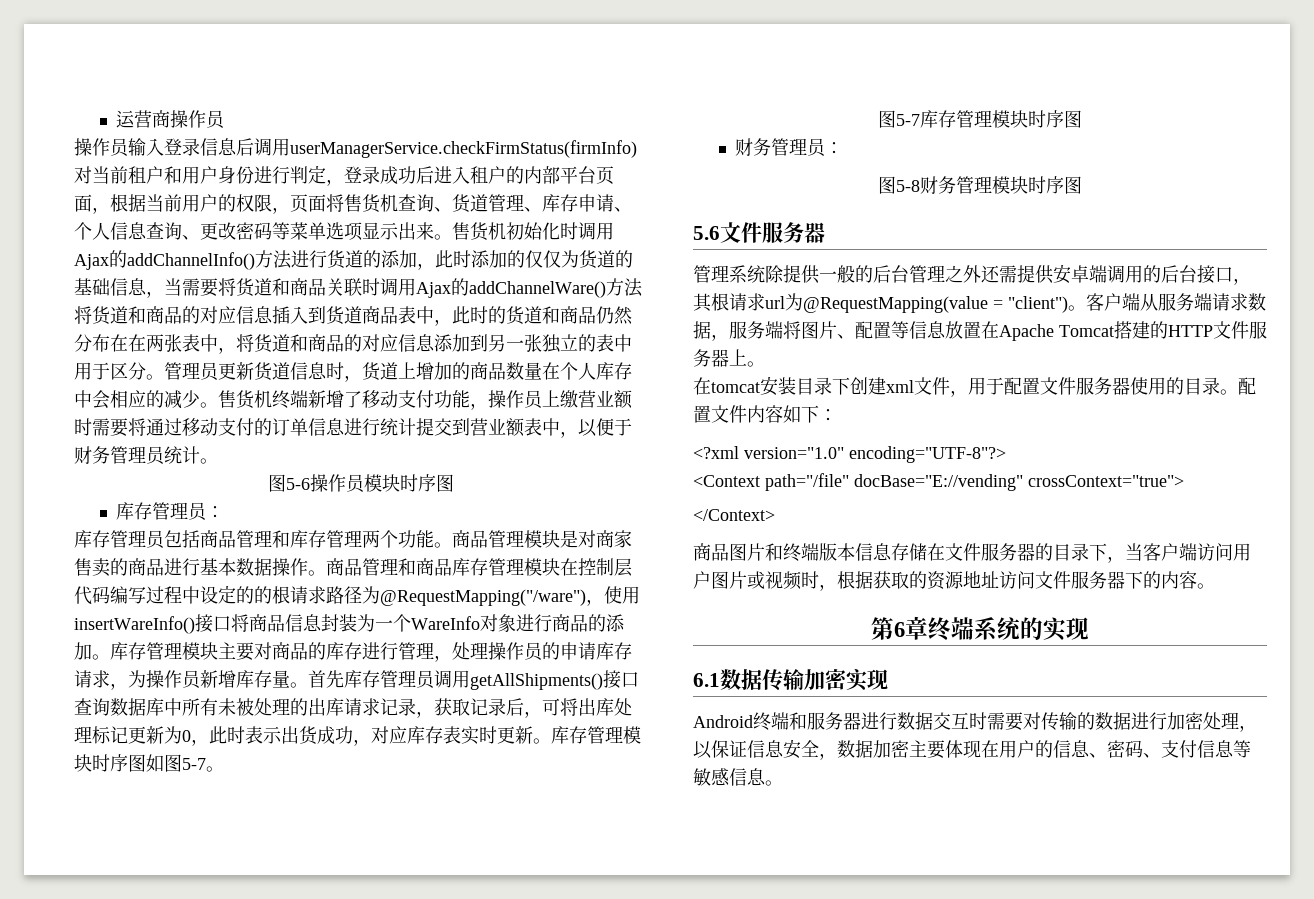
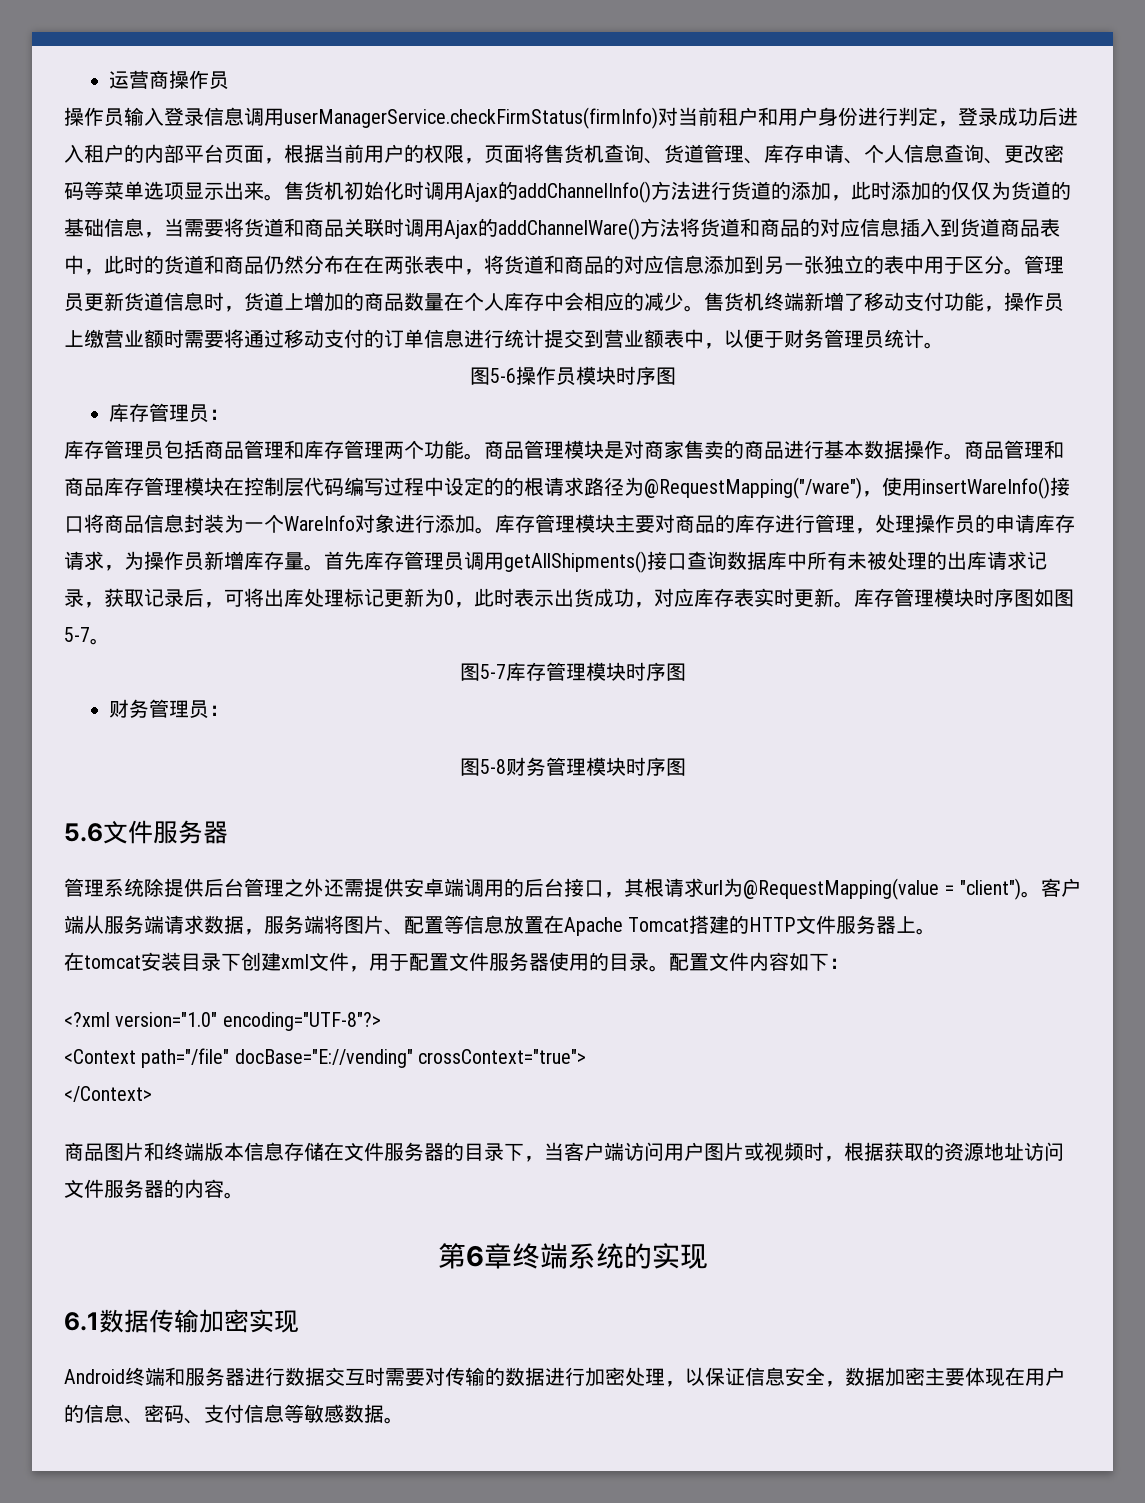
[236,138,254,156] 后 -> (244, 116) none
[552,614,606,632] 商品的 -> (435, 523) none
[819,265,873,283] 一般的 -> (204, 887) none
[1125,571,1143,589] 下 -> (164, 1189) none
[729,768,766,786] 信息 -> [344,1404,384,1423] 数据

